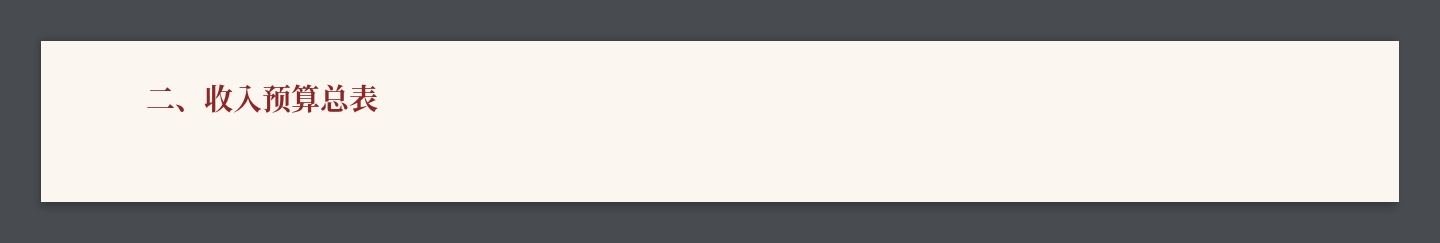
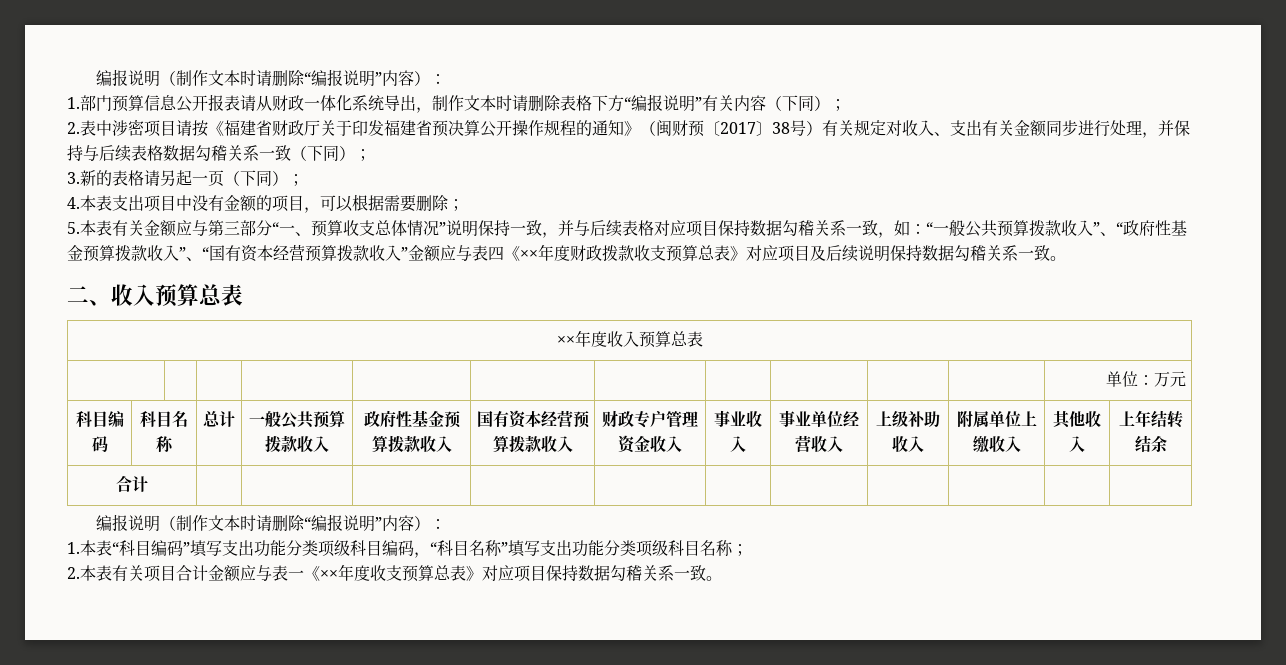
[146,84,378,114] 二、收入预算总表 -> [95,69,446,87] [67,94,846,113] [67,119,1190,138] [67,145,371,162] [67,170,304,187] [67,194,464,213] [67,220,1187,238] [67,244,1066,262] [67,284,243,307] [556,330,703,348] [1105,371,1186,387] [75,411,124,427] [91,436,108,452] [140,410,188,427] [156,436,174,453] [203,410,235,427] [249,410,345,429] [265,435,329,452] [363,410,461,428] [371,435,452,452] [476,410,590,428] [492,435,573,452] [602,410,698,428] [618,435,682,453] [714,410,762,427] [730,436,746,452] [779,410,860,427] [795,435,843,453] [876,411,940,428] [892,436,924,452] [956,410,1037,428] [972,436,1021,453] [1053,411,1101,429] [1069,436,1085,452] [1118,410,1183,428] [1134,435,1168,453] [116,475,148,492] [95,514,446,532] [67,540,748,558] [67,564,722,582] 编报说明（制作文本时请删除“编报说明”内容）： // 1.部门预算信息公开报表请从财政一体化系统导出，制作文本时请删除表格下方“编报说明”有关内容（下同）； // 2.表中涉密项目请按《福建省财政厅关于印发福建省预决算公开操作规程的通知》（闽财预〔2017〕38号）有关规定对收入、支出有关金额同步进行处理，并保持与后续表格数据勾稽关系一致（下同）； // 3.新的表格请另起一页（下同）； // 4.本表支出项目中没有金额的项目，可以根据需要删除； // 5.本表有关金额应与第三部分“一、预算收支总体情况”说明保持一致，并与后续表格对应项目保持数据勾稽关系一致，如：“一般公共预算拨款收入”、“政府性基金预算拨款收入”、“国有资本经营预算拨款收入”金额应与表四《××年度财政拨款收支预算总表》对应项目及后续说明保持数据勾稽关系一致。 // 二、收入预算总表 // ××年度收入预算总表 // | | | | | | | | | | | 单位：万元 // 科目编码 | 科目名称 | 总计 | 一般公共预算拨款收入 | 政府性基金预算拨款收入 | 国有资本经营预算拨款收入 | 财政专户管理资金收入 | 事业收入 | 事业单位经营收入 | 上级补助收入 | 附属单位上缴收入 | 其他收入 | 上年结转结余 // 合计 | | | | | | | | | | | // 编报说明（制作文本时请删除“编报说明”内容）： // 1.本表“科目编码”填写支出功能分类项级科目编码，“科目名称”填写支出功能分类项级科目名称； // 2.本表有关项目合计金额应与表一《××年度收支预算总表》对应项目保持数据勾稽关系一致。

